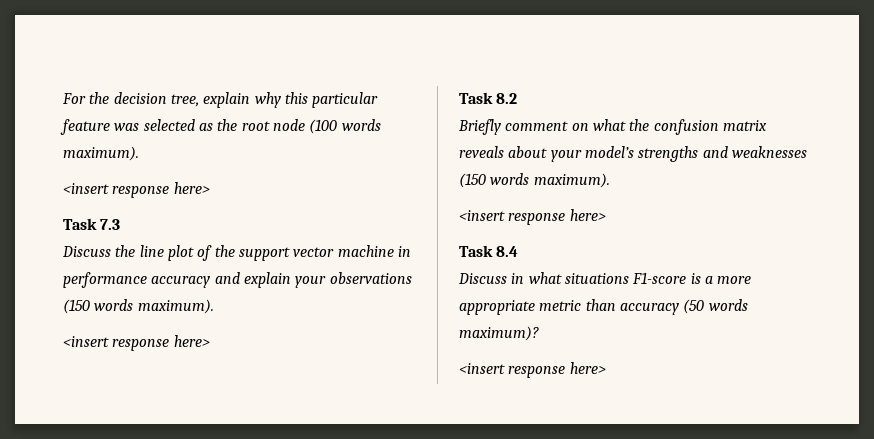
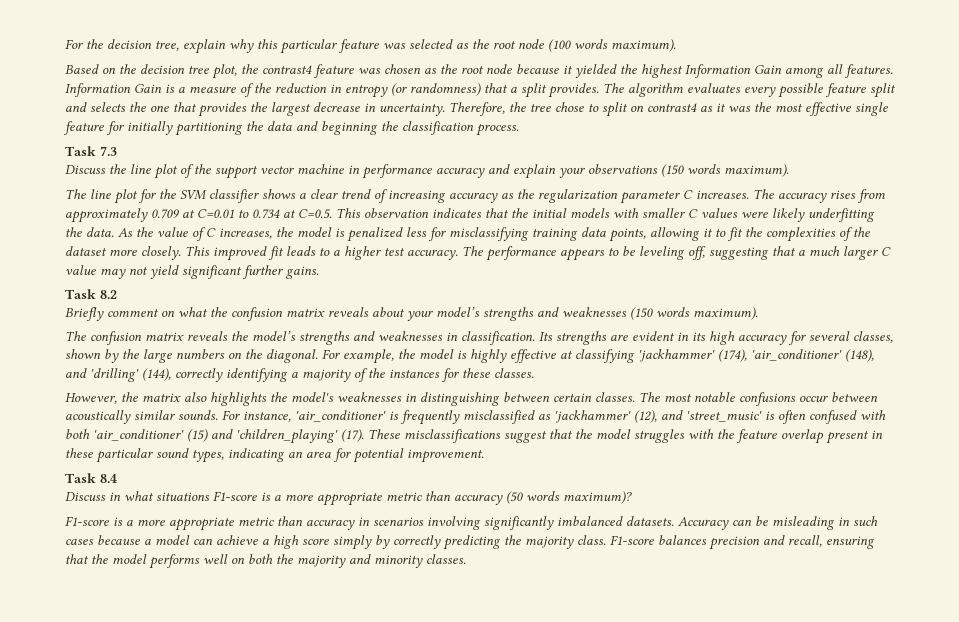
[63,182,210,198] <insert response here> -> [65,64,893,79] [65,83,896,98] [65,102,888,117] [63,121,519,136] Based on the decision tree plot, the contrast4 feature was chosen as the root node because it yielded the highest Information Gain among all features. Information Gain is a measure of the reduction in entropy (or randomness) that a split provides. The algorithm evaluates every possible feature split and selects the one that provides the largest decrease in uncertainty. Therefore, the tree chose to split on contrast4 as it was the most effective single feature for initially partitioning the data and beginning the classification process.
[63,335,210,351] <insert response here> -> [65,189,885,204] [65,208,875,223] [65,227,870,242] [65,246,891,261] [65,265,319,279] The line plot for the SVM classifier shows a clear trend of increasing accuracy as the regularization parameter C increases. The accuracy rises from approximately 0.709 at C=0.01 to 0.734 at C=0.5. This observation indicates that the initial models with smaller C values were likely underfitting the data. As the value of C increases, the model is penalized less for misclassifying training data points, allowing it to fit the complexities of the dataset more closely. This improved fit leads to a higher test accuracy. The performance appears to be leveling off, suggesting that a much larger C value may not yield significant further gains.
[459,209,606,225] <insert response here> -> [65,331,893,345] [65,349,874,364] [65,368,534,382] [65,392,878,406] [65,410,886,425] [65,429,883,444] [65,448,484,463] The confusion matrix reveals the model’s strengths and weaknesses in classification. Its strengths are evident in its high accuracy for several classes, shown by the large numbers on the diagonal. For example, the model is highly effective at classifying 'jackhammer' (174), 'air_conditioner' (148), and 'drilling' (144), correctly identifying a majority of the instances for these classes. // However, the matrix also highlights the model's weaknesses in distinguishing between certain classes. The most notable confusions occur between acoustically similar sounds. For instance, 'air_conditioner' is frequently misclassified as 'jackhammer' (12), and 'street_music' is often confused with both 'air_conditioner' (15) and 'children_playing' (17). These misclassifications suggest that the model struggles with the feature overlap present in these particular sound types, indicating an area for potential improvement.
[459,362,606,378] <insert response here> -> [65,516,878,531] [65,535,875,550] [65,554,466,569] F1-score is a more appropriate metric than accuracy in scenarios involving significantly imbalanced datasets. Accuracy can be misleading in such cases because a model can achieve a high score simply by correctly predicting the majority class. F1-score balances precision and recall, ensuring that the model performs well on both the majority and minority classes.

